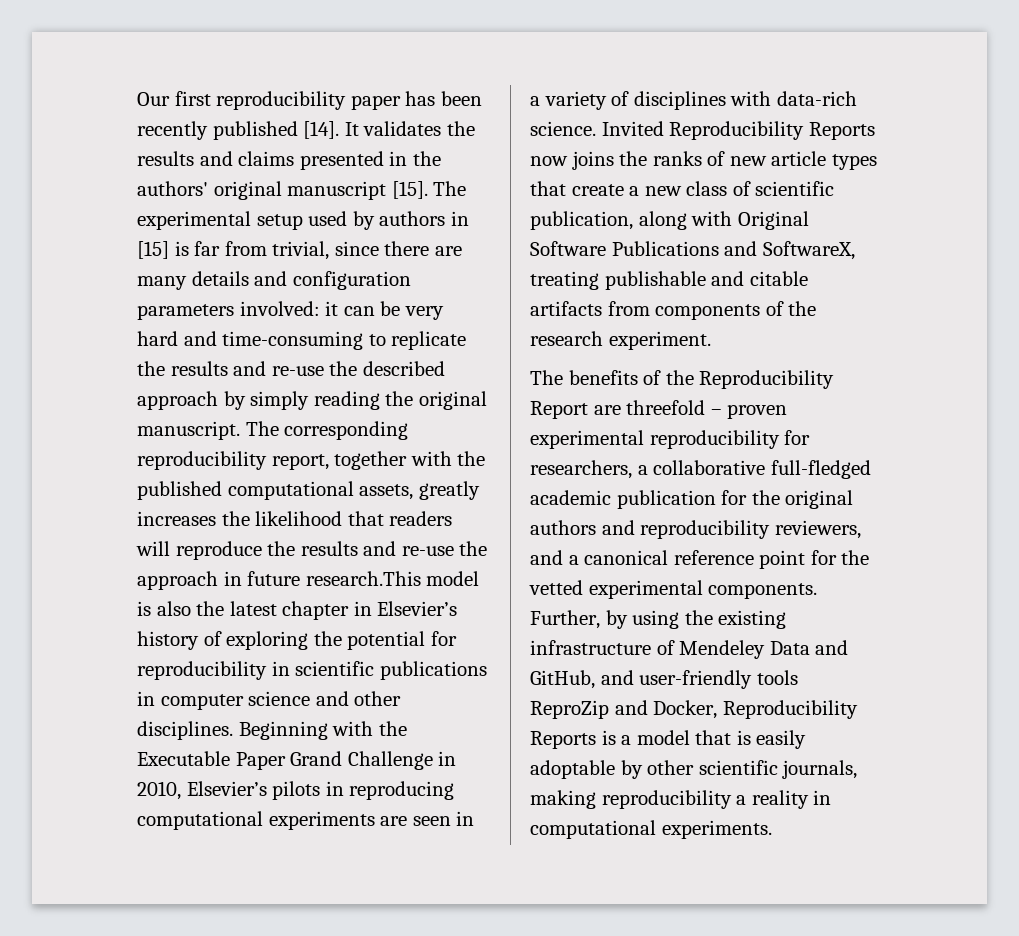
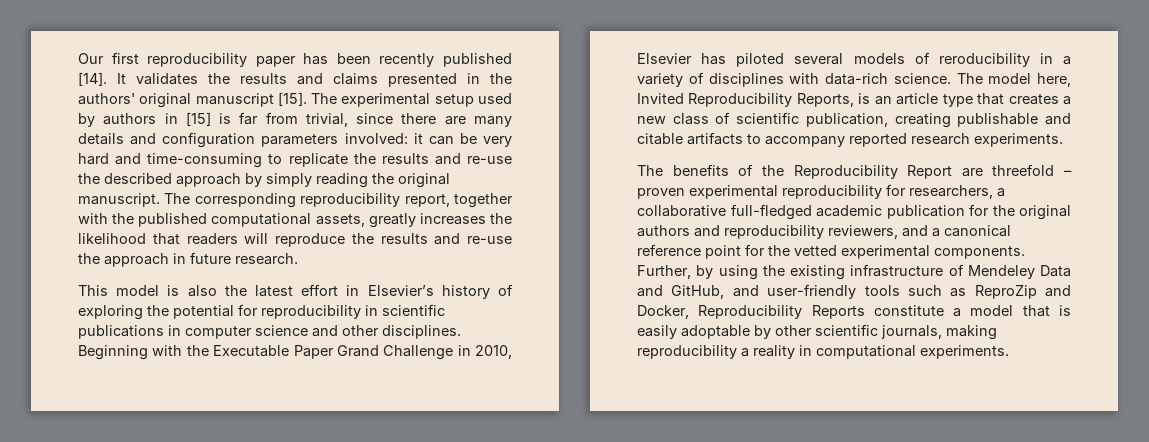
[305,571,421,586] research.This -> [235,253,298,265] [78,285,108,296] research. // This
[282,601,350,620] chapter -> [301,284,339,296] effort
[186,781,455,800] [137,811,451,830] Elsevier’s pilots in reproducing computational experiments are seen -> [637,52,1030,67] Elsevier has piloted several models of reroducibility
[601,121,875,140] [530,151,877,170] [530,181,624,196] Invited Reproducibility Reports now joins the ranks of new article types that create -> [956,73,1071,87] [637,93,1059,107] The model here, Invited Reproducibility Reports, is an article type that creates
[638,211,809,230] [530,241,855,260] [530,271,808,290] [530,301,817,320] [530,331,711,350] along with Original Software Publications and SoftwareX, treating publishable and citable artifacts from components of the research experiment. -> [894,113,1071,128] [637,132,1063,147] creating publishable and citable artifacts to accompany reported research experiments.
(798, 677) none -> [907,285,967,297] such as
[601,730,616,745] is -> [873,305,944,316] constitute

